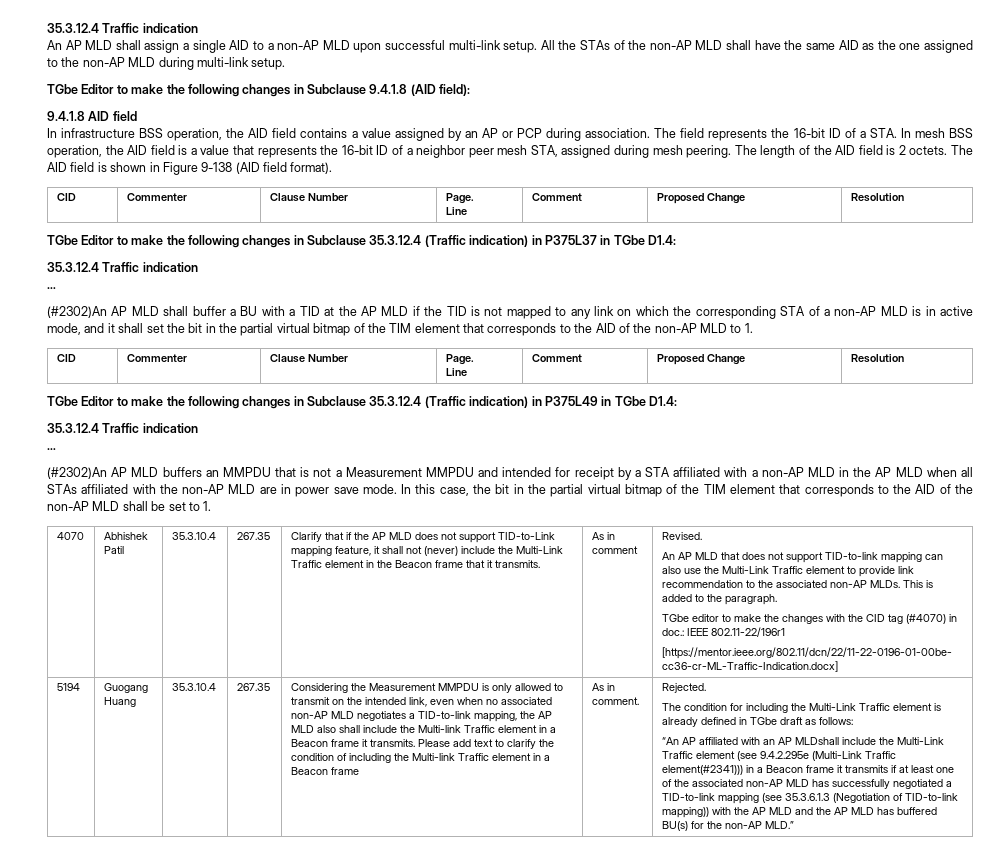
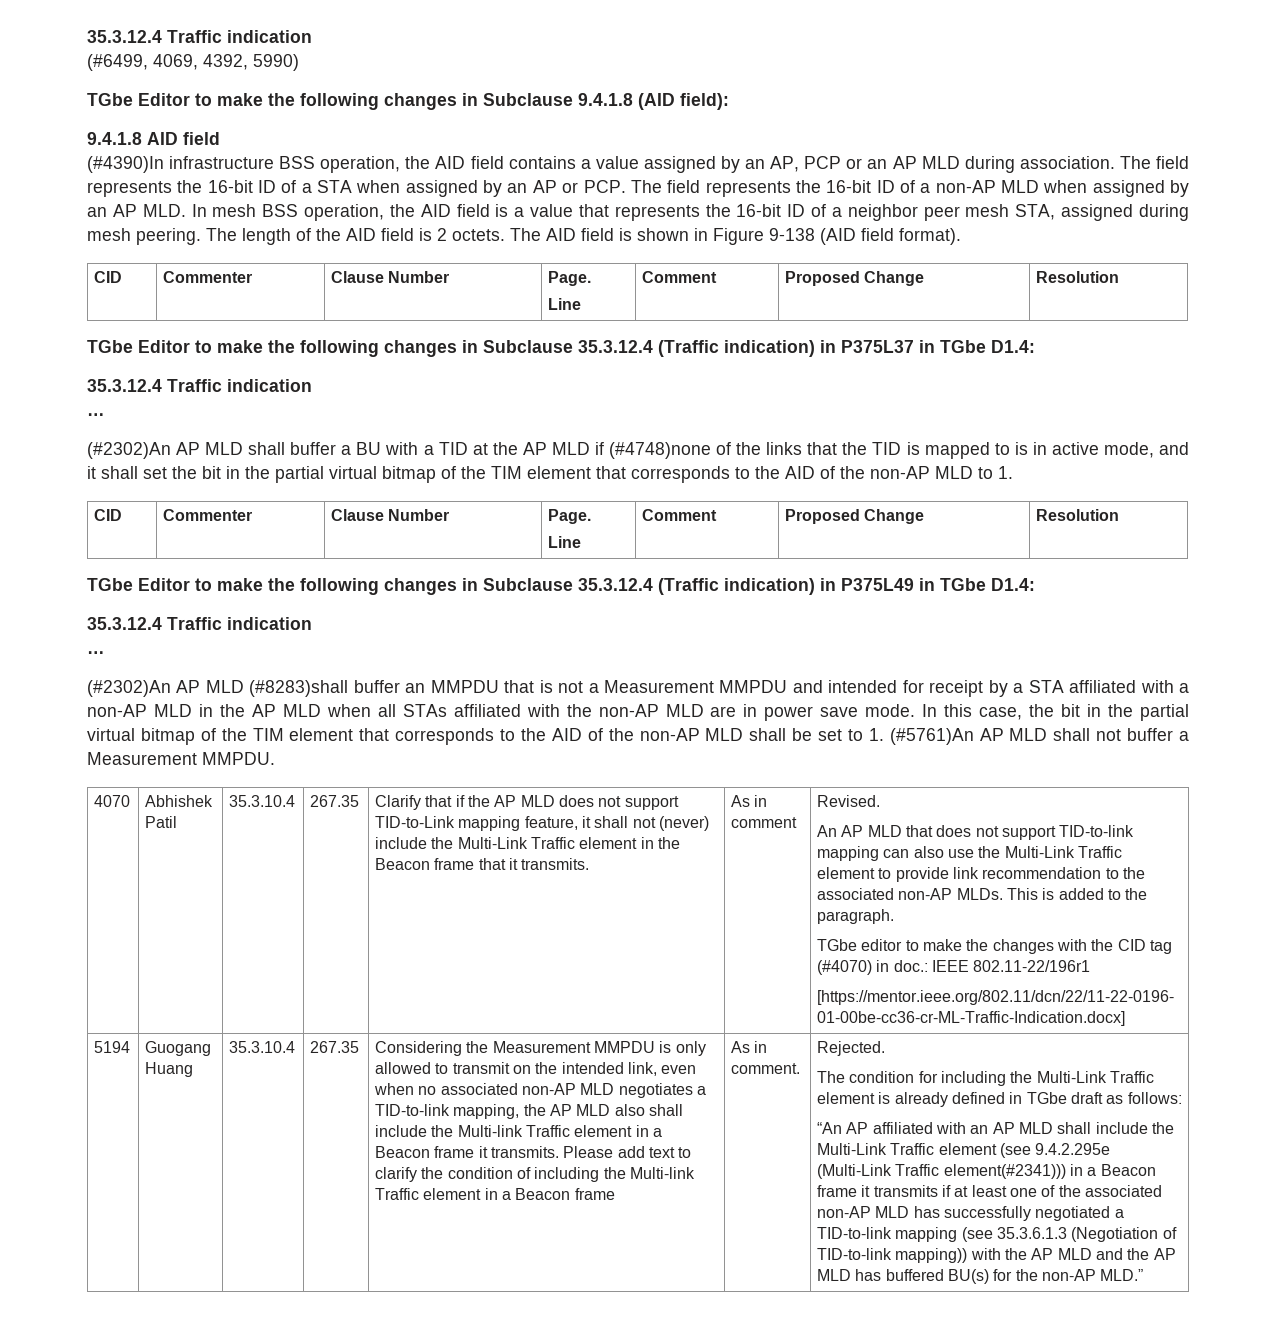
[47,23,198,33] [47,40,974,53] [47,57,286,70] 35.3.12.4 Traffic indication // An AP MLD shall assign a single AID to a non-AP MLD upon successful multi-link setup. All the STAs of the non-AP MLD shall have the same AID as the one assigned to the non-AP MLD during multi-link setup. -> [87,30,312,43] [87,54,299,71] 35.3.12.4 Traffic indication // (#6499, 4069, 4392, 5990)
[47,128,57,138] In -> [87,156,164,173] (#4390)In
[481,128,543,138] AP or PCP -> [770,156,960,172] AP, PCP or an AP MLD
[869,128,897,138] STA. -> [317,180,1189,197] [87,204,186,217] STA when assigned by an AP or PCP. The field represents the 16-bit ID of a non-AP MLD when assigned by an AP MLD.
(420, 311) none -> [609,442,838,459] (#4748)none of the links that
[484,307,503,316] not -> (920, 448) none
[570,306,908,319] any link on which the corresponding STA of a non-AP MLD -> (1010, 449) none
[162,467,202,477] buffers -> [249,680,400,697] (#8283)shall buffer
(212, 506) none -> [889,728,1189,745] [87,752,275,765] (#5761)An AP MLD shall not buffer a Measurement MMPDU.
[794,737,839,745] MLDshall -> [1019,1122,1092,1134] MLD shall

